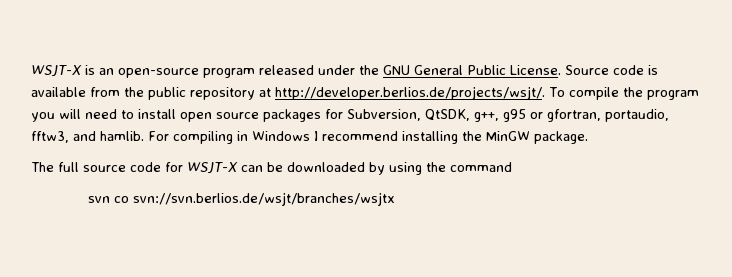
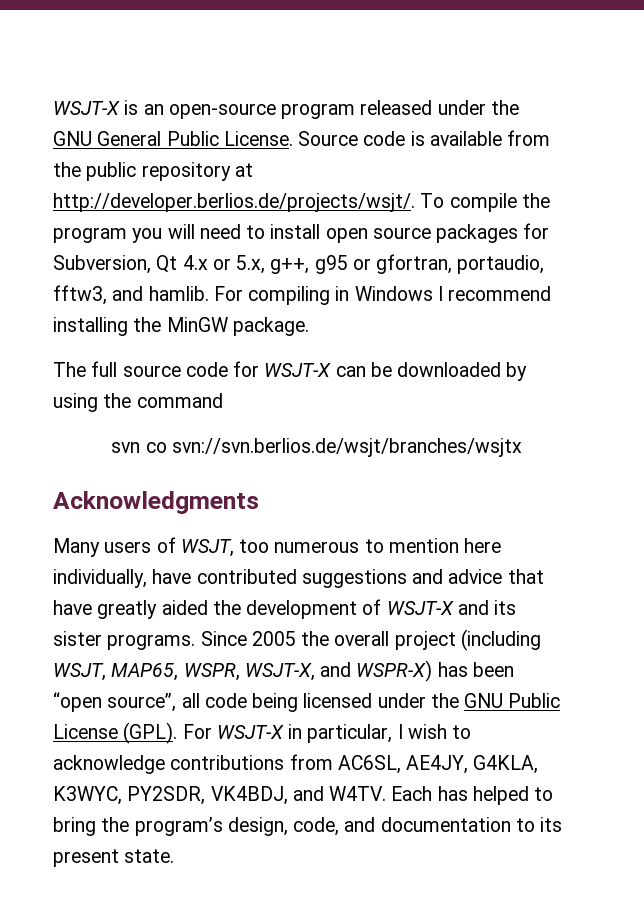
[425,109,470,121] QtSDK, -> [156,255,266,274] Qt 4.x or 5.x,
(395, 199) none -> [53,491,259,514] [53,537,502,557] [53,569,544,588] [53,599,517,619] [53,629,541,651] [53,660,514,682] [53,692,561,712] [53,722,472,744] [53,754,539,774] [53,786,554,805] [53,817,563,836] [53,849,175,867] // Acknowledgments // Many users of WSJT, too numerous to mention here individually, have contributed suggestions and advice that have greatly aided the development of WSJT-X and its sister programs. Since 2005 the overall project (including WSJT, MAP65, WSPR, WSJT-X, and WSPR-X) has been “open source”, all code being licensed under the GNU Public License (GPL). For WSJT-X in particular, I wish to acknowledge contributions from AC6SL, AE4JY, G4KLA, K3WYC, PY2SDR, VK4BDJ, and W4TV. Each has helped to bring the program’s design, code, and documentation to its present state.

